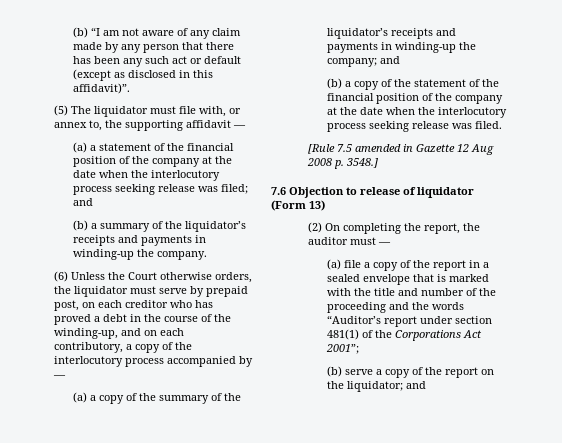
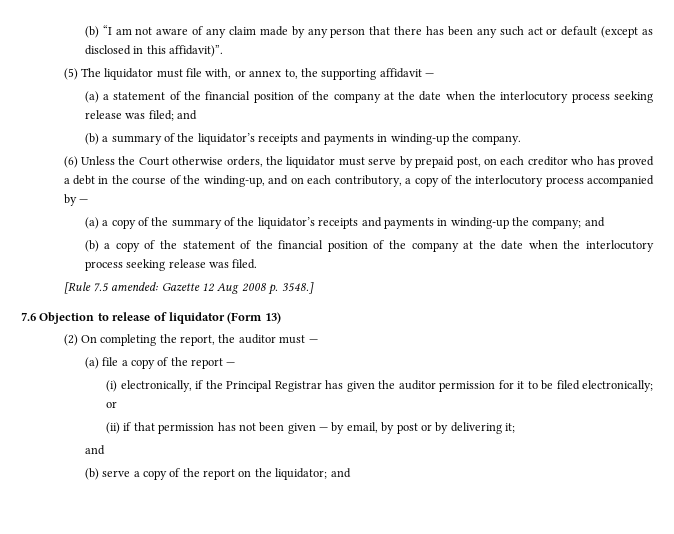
[355,144,414,152] amended in -> [111,282,159,291] amended:
[468,260,489,268] [326,274,489,285] [326,288,496,296] [326,302,464,313] [326,315,492,327] [326,329,482,341] [325,344,359,354] in a sealed envelope that is marked with the title and number of the proceeding and the words “Auditor’s report under section 481(1) of the Corporations Act 2001”; -> [226,362,236,366] [105,380,653,392] [105,401,117,408] [105,422,515,434] [84,445,105,455] — // (i) electronically, if the Principal Registrar has given the auditor permission for it to be filed electronically; or // (ii) if that permission has not been given — by email, by post or by delivering it; // and

